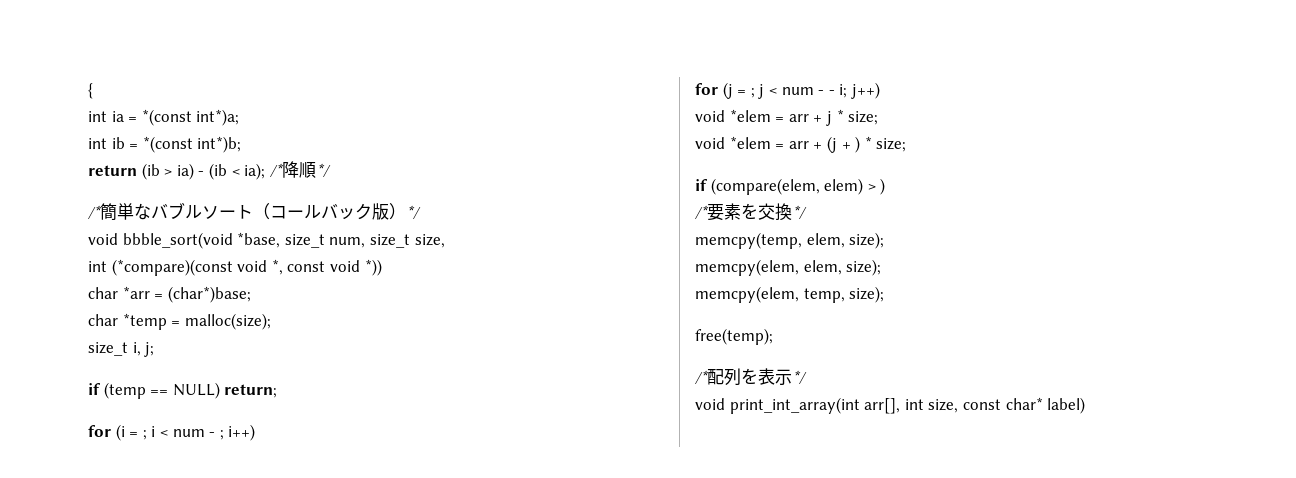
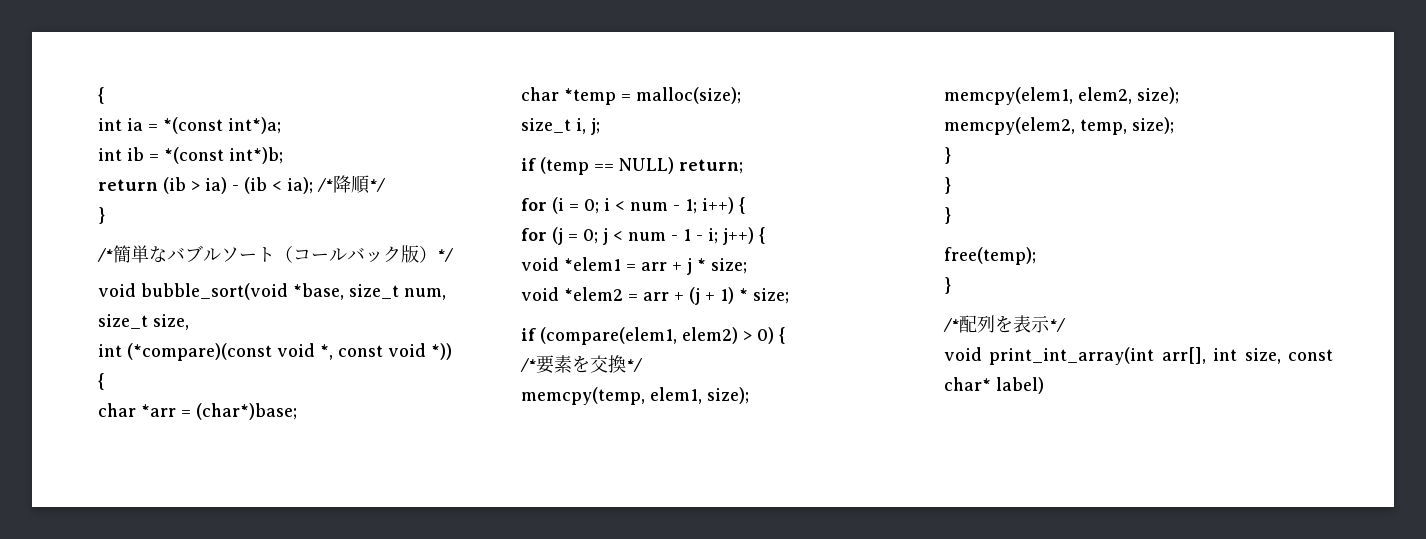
(331, 170) none -> [98,207,105,224] // }
[122,232,233,249] bbble_sort(void -> [141,283,288,300] bubble_sort(void
(382, 267) none -> [98,373,105,390] // {
[142,430,147,440] ; -> [584,199,599,214] 0;
[219,430,224,440] ; -> [685,199,697,214] 1;
(256, 432) none -> [739,197,746,214] {
[750,88,755,98] ; -> [583,229,598,244] 0;
(825, 92) none -> [683,229,691,241] 1
[695,109,771,122] // void *elem -> [759,227,766,244] [521,257,621,271] { // void *elem1
[729,136,771,149] *elem -> [564,287,623,301] *elem2
[855,136,861,153] ) -> [720,287,734,304] 1)
[710,178,886,195] (compare(elem, elem) > ) -> [540,327,786,345] (compare(elem1, elem2) > 0) {
[806,232,885,249] [695,259,882,276] [695,286,799,303] elem, size); // memcpy(elem, elem, size); // memcpy(elem, -> [650,387,749,404] [944,87,1179,105] [944,117,1075,135] elem1, size); // memcpy(elem1, elem2, size); // memcpy(elem2,
(885, 294) none -> [944,147,951,164] [944,177,951,194] [944,207,951,224] // } // } // }
(773, 336) none -> [944,277,951,294] // }

